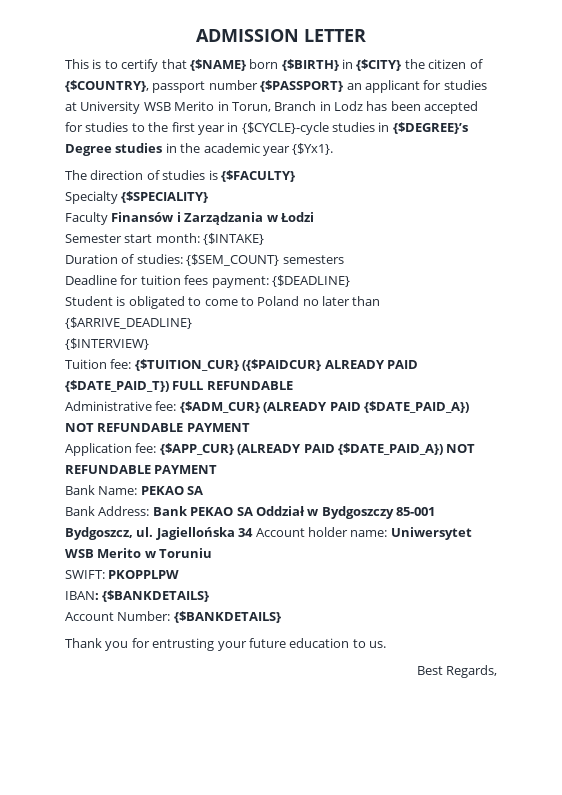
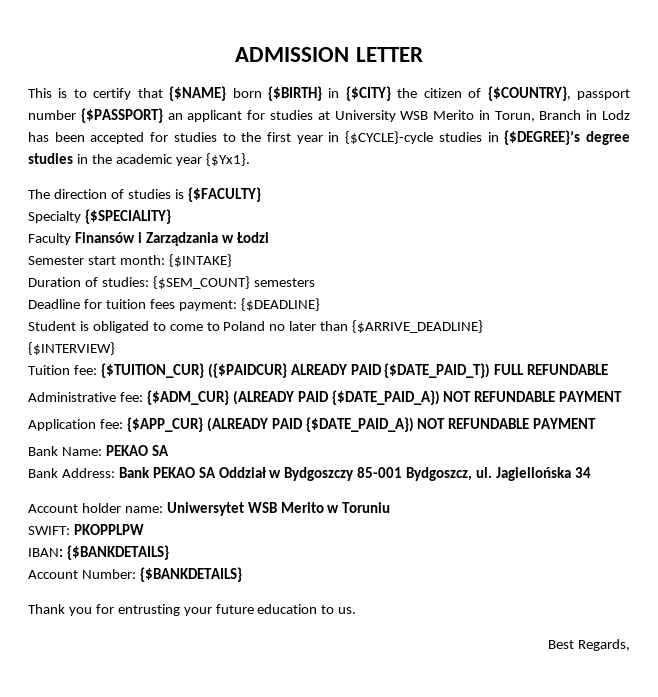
[65,144,112,156] Degree -> [586,131,631,145] degree
(254, 532) none -> (591, 472) //

